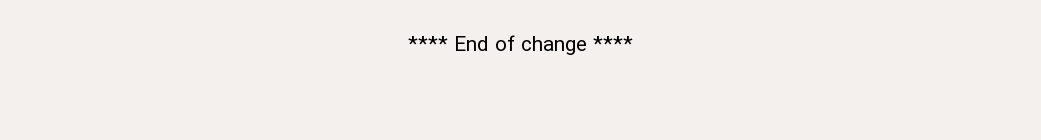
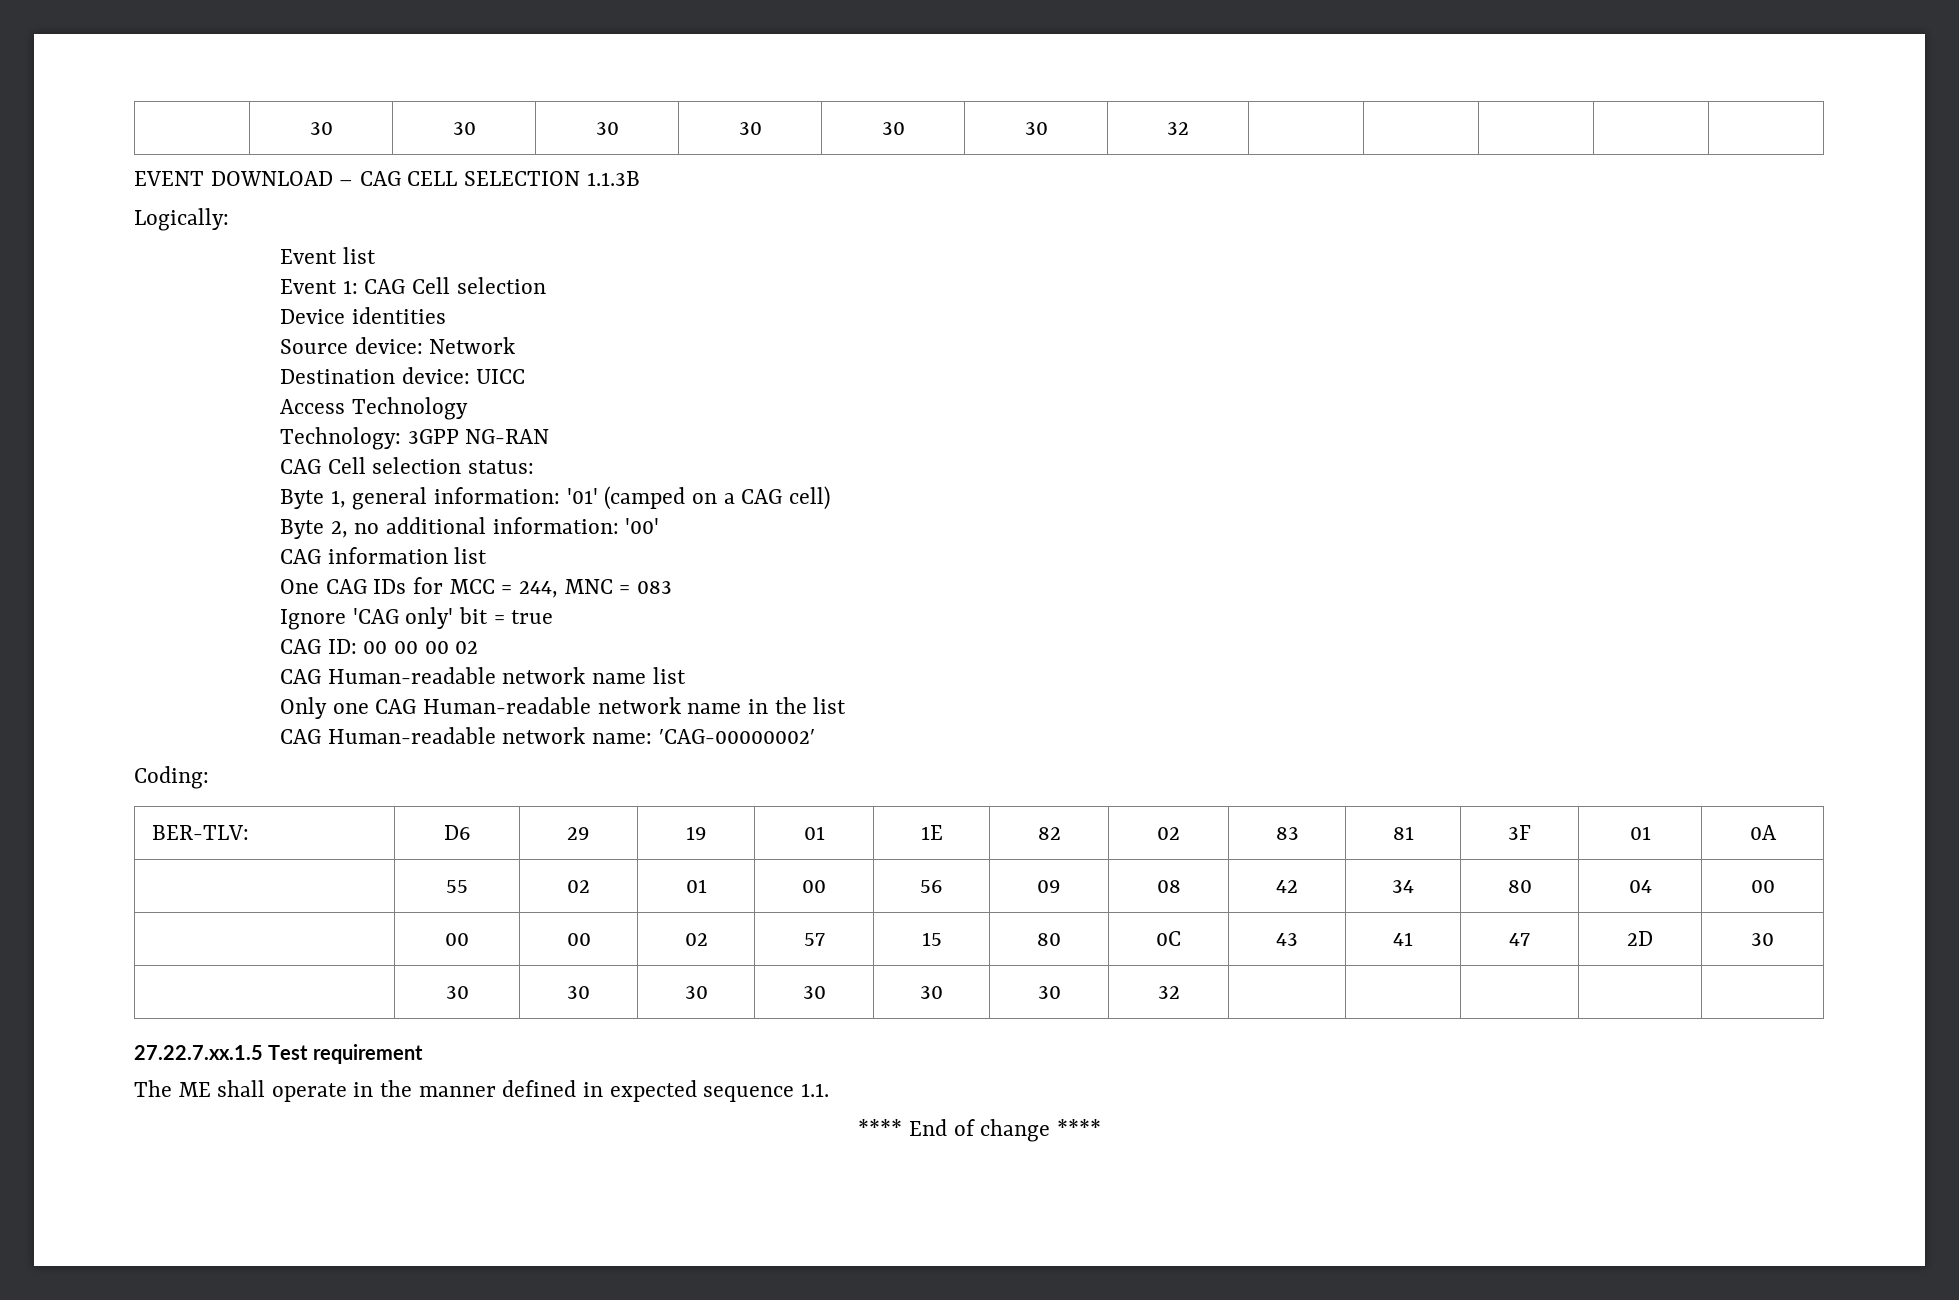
(408, 43) none -> [309,122,333,135] [452,122,476,135] [595,122,619,135] [738,122,762,135] [881,122,905,135] [1024,122,1048,135] [1167,122,1189,135] [134,171,640,186] [134,208,229,231] [280,247,376,264] [280,277,546,294] [280,307,446,324] [280,337,516,354] [280,367,526,384] [280,397,468,420] [280,427,550,450] [280,457,535,474] [280,486,830,510] [280,517,660,539] [280,547,488,564] [280,577,672,598] [280,607,554,630] [280,639,479,654] [280,667,686,684] [280,697,847,719] [280,727,815,744] [134,766,209,789] [151,825,249,840] [443,825,471,840] [567,827,590,840] [685,826,707,840] [803,826,825,840] [920,825,943,840] [1037,827,1061,840] [1157,827,1180,840] [1275,827,1299,840] [1392,826,1414,840] [1508,825,1531,840] [1629,826,1651,840] [1749,825,1777,840] [446,880,468,893] [567,880,590,893] [685,879,707,893] [802,880,826,893] [920,880,943,893] [1037,880,1061,893] [1156,880,1181,893] [1276,880,1298,893] [1392,880,1414,893] [1507,880,1532,893] [1628,880,1652,893] [1750,880,1775,893] [445,933,469,946] [566,933,591,946] [684,933,708,946] [803,933,825,946] [921,932,942,946] [1037,933,1061,946] [1156,931,1181,946] [1276,933,1298,946] [1393,932,1413,946] [1509,933,1530,946] [1627,931,1653,946] [1751,933,1774,946] [445,986,469,999] [567,986,590,999] [684,986,708,999] [802,986,826,999] [920,986,943,999] [1037,986,1061,999] [1157,986,1180,999] [134,1044,423,1064] [134,1080,829,1102] | 30 | 30 | 30 | 30 | 30 | 30 | 32 | | | | | // EVENT DOWNLOAD – CAG CELL SELECTION 1.1.3B // Logically: // Event list // Event 1: CAG Cell selection // Device identities // Source device: Network // Destination device: UICC // Access Technology // Technology: 3GPP NG-RAN // CAG Cell selection status: // Byte 1, general information: '01' (camped on a CAG cell) // Byte 2, no additional information: '00' // CAG information list // One CAG IDs for MCC = 244, MNC = 083 // Ignore 'CAG only' bit = true // CAG ID: 00 00 00 02 // CAG Human-readable network name list // Only one CAG Human-readable network name in the list // CAG Human-readable network name: ′CAG-00000002′ // Coding: // BER-TLV: | D6 | 29 | 19 | 01 | 1E | 82 | 02 | 83 | 81 | 3F | 01 | 0A // | 55 | 02 | 01 | 00 | 56 | 09 | 08 | 42 | 34 | 80 | 04 | 00 // | 00 | 00 | 02 | 57 | 15 | 80 | 0C | 43 | 41 | 47 | 2D | 30 // | 30 | 30 | 30 | 30 | 30 | 30 | 32 | | | | | // 27.22.7.xx.1.5 Test requirement // The ME shall operate in the manner defined in expected sequence 1.1. //

